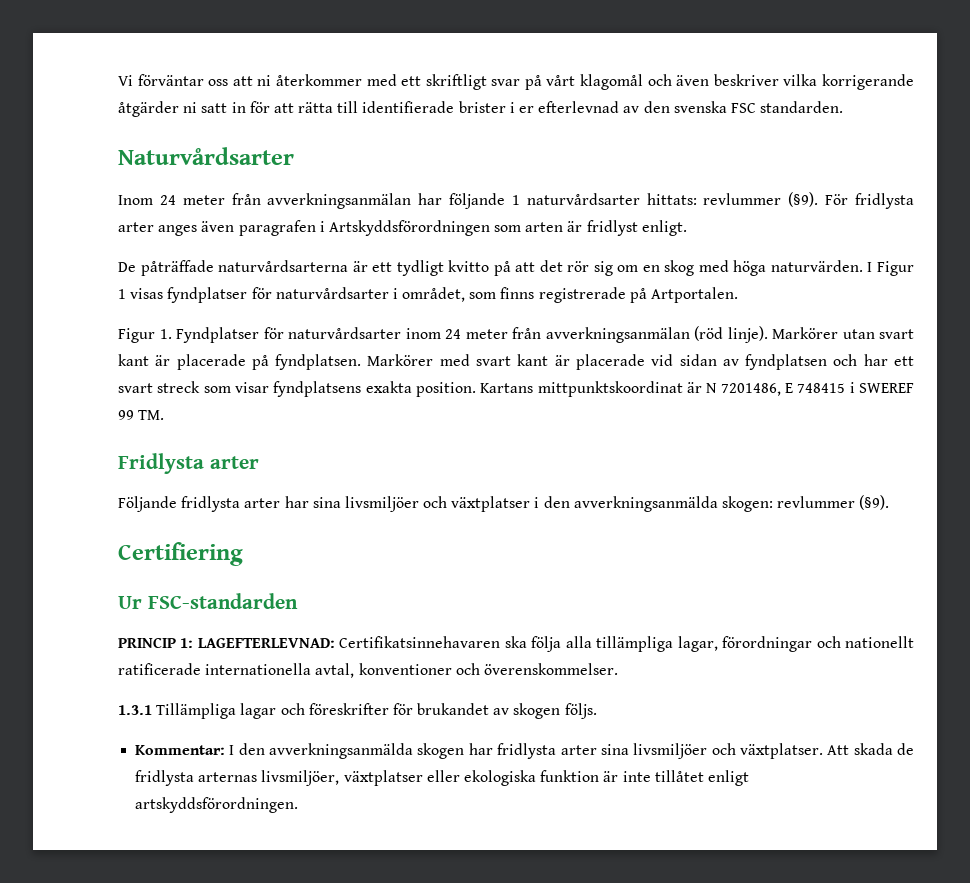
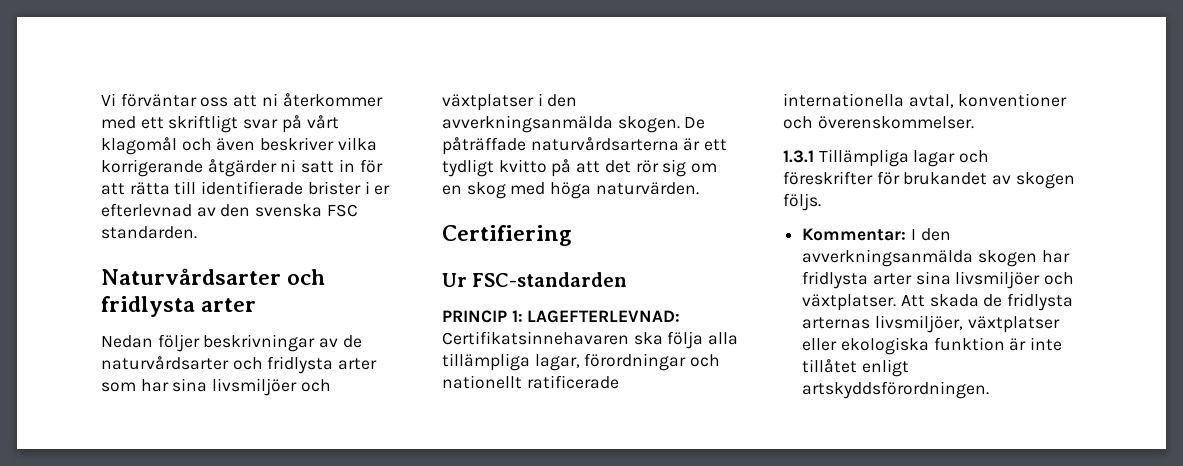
[118,192,914,209] [118,220,687,236] // Inom 24 meter från avverkningsanmälan har följande 1 naturvårdsarter hittats: revlummer (§9). För fridlysta arter anges även paragrafen i Artskyddsförordningen som arten är fridlyst enligt. // -> [287,269,326,285] [101,296,257,317] [101,334,362,352] [101,356,378,374] [101,378,331,396] [442,93,578,111] [442,115,680,133] och fridlysta arter // Nedan följer beskrivningar av de naturvårdsarter och fridlysta arter som har sina livsmiljöer och växtplatser i den avverkningsanmälda skogen.
[867,261,914,276] [118,287,739,303] [118,326,914,343] [118,354,914,370] [118,381,915,397] [118,410,165,420] [118,453,259,474] [118,495,890,512] I Figur 1 visas fyndplatser för naturvårdsarter i området, som finns registrerade på Artportalen. // Figur 1. Fyndplatser för naturvårdsarter inom 24 meter från avverkningsanmälan (röd linje). Markörer utan svart kant är placerade på fyndplatsen. Markörer med svart kant är placerade vid sidan av fyndplatsen och har ett svart streck som visar fyndplatsens exakta position. Kartans mittpunktskoordinat är N 7201486, E 748415 i SWEREF 99 TM. // Fridlysta arter // Följande fridlysta arter har sina livsmiljöer och växtplatser i den avverkningsanmälda skogen: revlummer (§9). -> (699, 188) none

